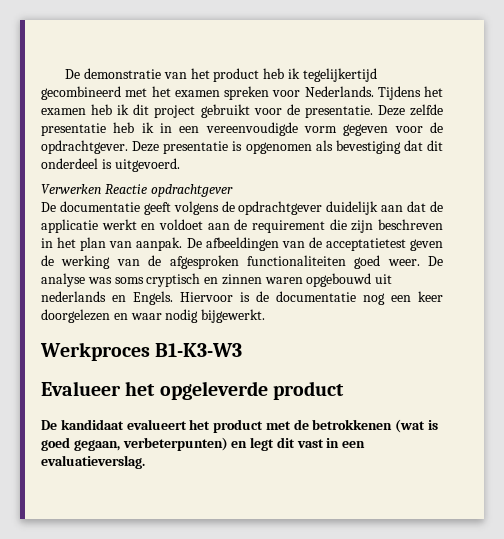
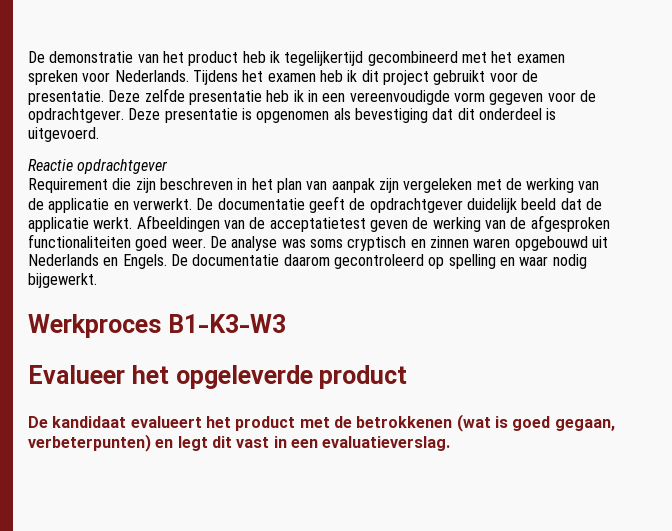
[41,184,101,194] Verwerken -> (99, 134) none
[41,201,444,215] [41,219,325,233] De documentatie geeft volgens de opdrachtgever duidelijk aan dat de applicatie werkt en voldoet aan de requirement -> [28,178,108,193] Requirement
[136,237,279,251] aanpak. De afbeeldingen -> [331,178,600,193] [28,196,602,213] [28,215,220,232] aanpak zijn vergeleken met de werking van de applicatie en verwerkt. De documentatie geeft de opdrachtgever duidelijk beeld dat de applicatie werkt. Afbeeldingen
[41,291,106,302] nederlands -> [28,254,99,266] Nederlands
[180,291,443,305] [41,309,110,323] Hiervoor is de documentatie nog een keer doorgelezen -> [170,254,496,269] De documentatie daarom gecontroleerd op spelling

